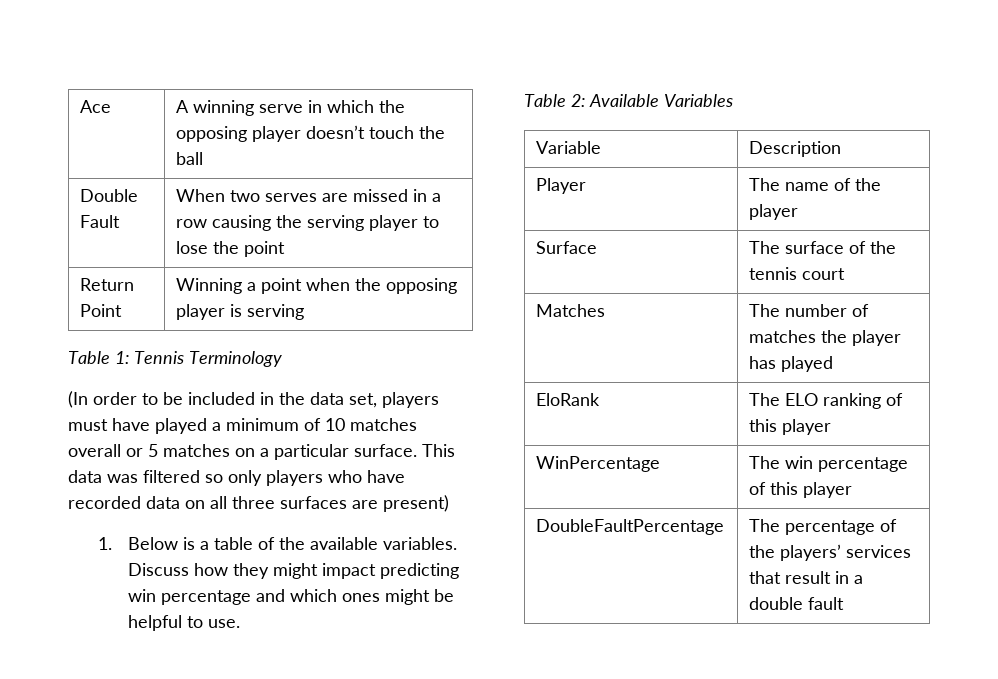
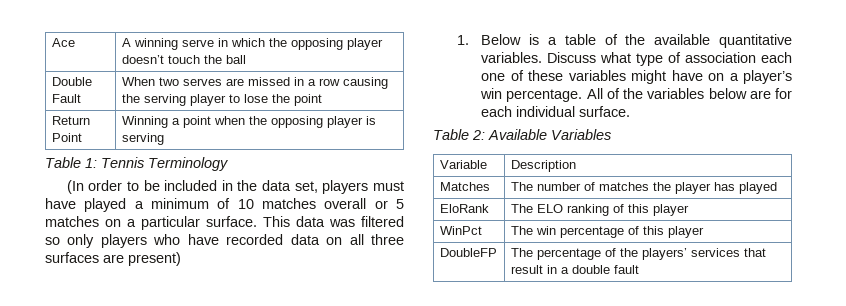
(379, 543) none -> [719,34,792,48] quantitative
[194,563,460,579] [128,589,455,605] [128,615,241,631] how they might impact predicting win percentage and which ones might be helpful to use. -> [600,52,792,66] [481,70,792,84] [480,88,792,102] [481,106,631,117] what type of association each one of these variables might have on a player’s win percentage. All of the variables below are for each individual surface.
[536,178,587,194] [749,178,882,191] [749,204,799,220] [536,241,598,254] [749,241,897,254] [749,267,846,280] // Player | The name of the player // Surface | The surface of the tennis court -> (576, 166) none
[536,456,661,472] WinPercentage -> [439,226,482,235] WinPct
[536,519,725,535] DoubleFaultPercentage -> [439,248,497,257] DoubleFP

